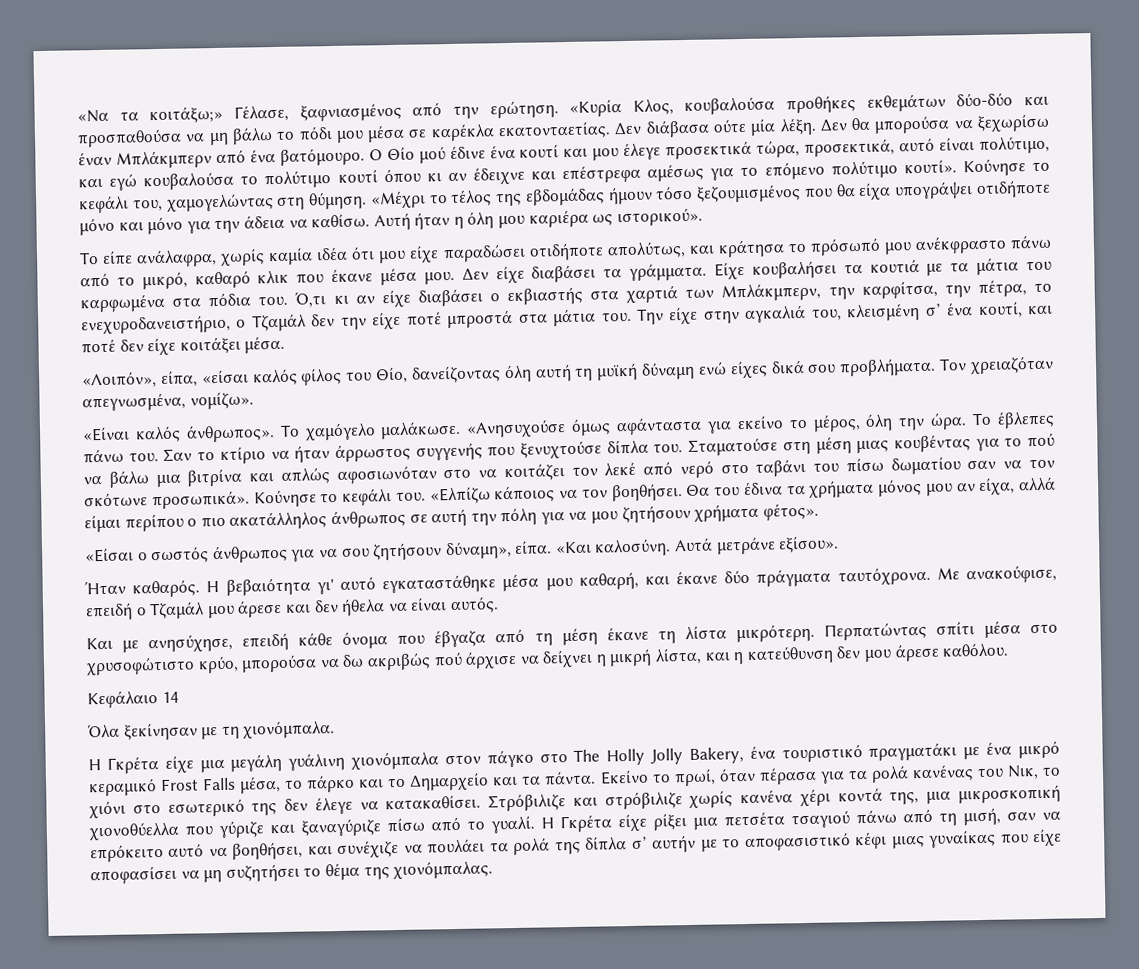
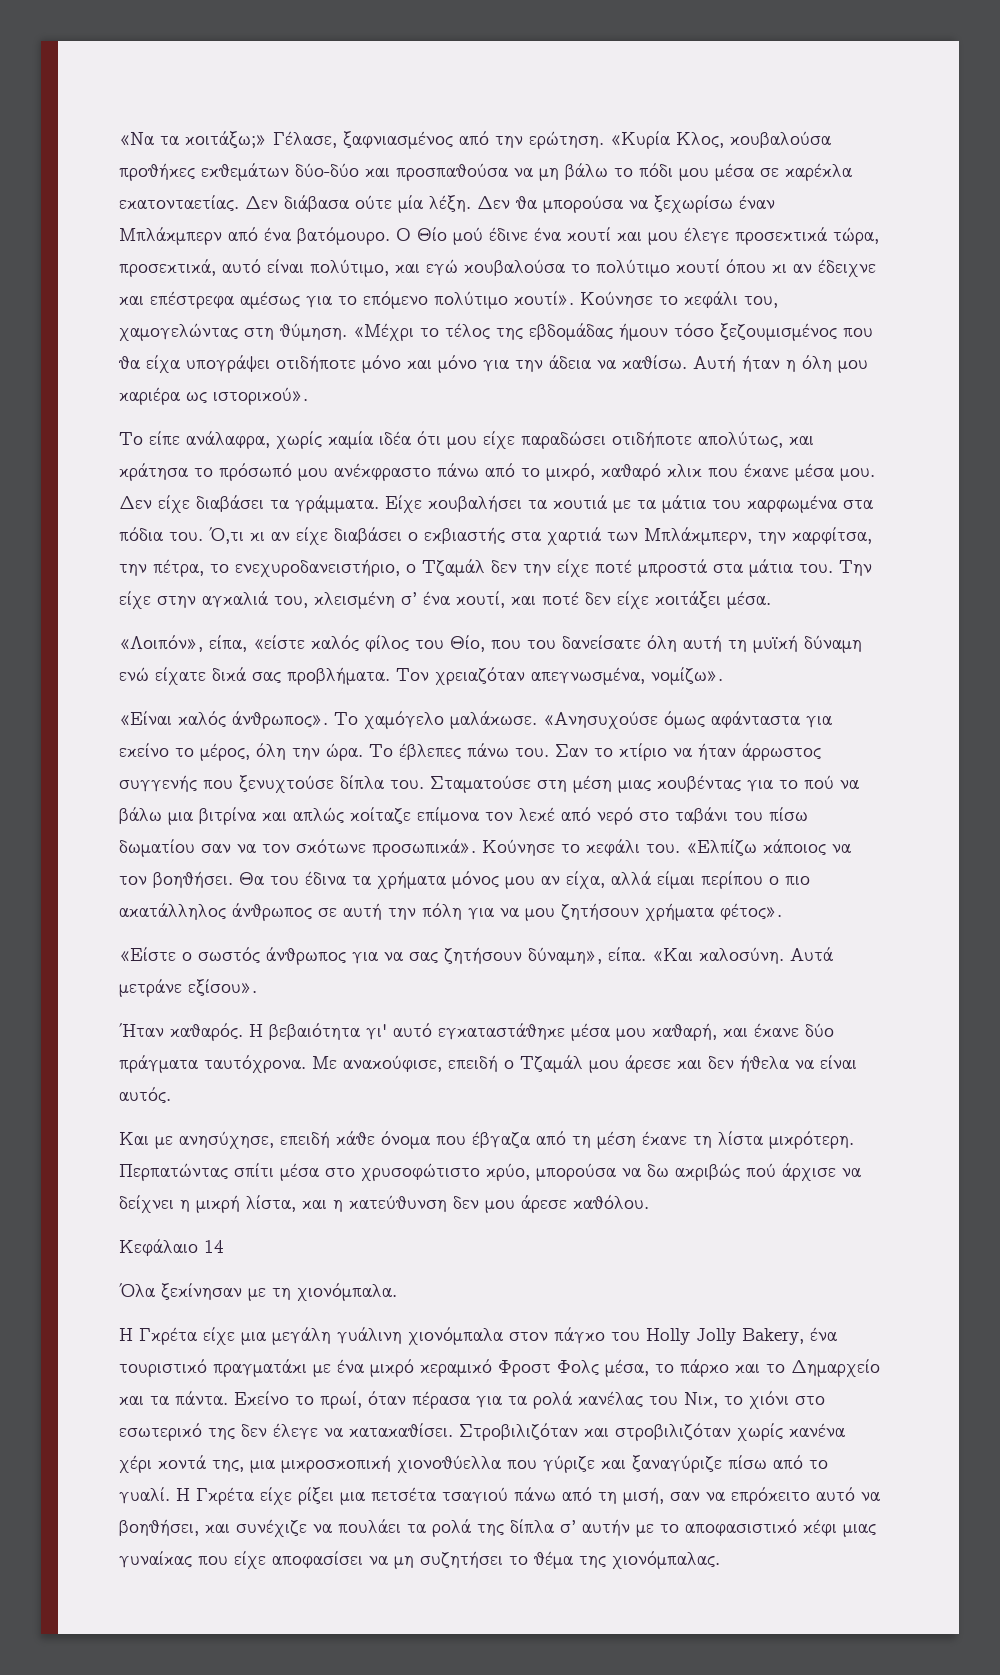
[200,369,249,384] «είσαι -> [253,635,305,649] «είστε
[410,365,501,384] δανείζοντας -> [491,635,641,650] που του δανείσατε
[729,359,837,379] είχες δικά σου -> [155,667,281,685] είχατε δικά σας
[336,463,565,484] αφοσιωνόταν στο να κοιτάζει -> [350,807,479,825] κοίταζε επίμονα
[85,547,134,563] «Είσαι -> [119,947,176,961] «Είστε
[341,547,370,557] σου -> [409,951,438,963] σας
[539,749,601,763] στο The -> [611,1332,640,1341] του
[160,777,237,792] Frost Falls -> [498,1360,599,1377] Φροστ Φολς
[911,764,974,782] κανένας -> [578,1391,643,1407] κανέλας
[488,791,683,812] Στρόβιλιζε και στρόβιλιζε -> [459,1423,731,1441] Στροβιλιζόταν και στροβιλιζόταν

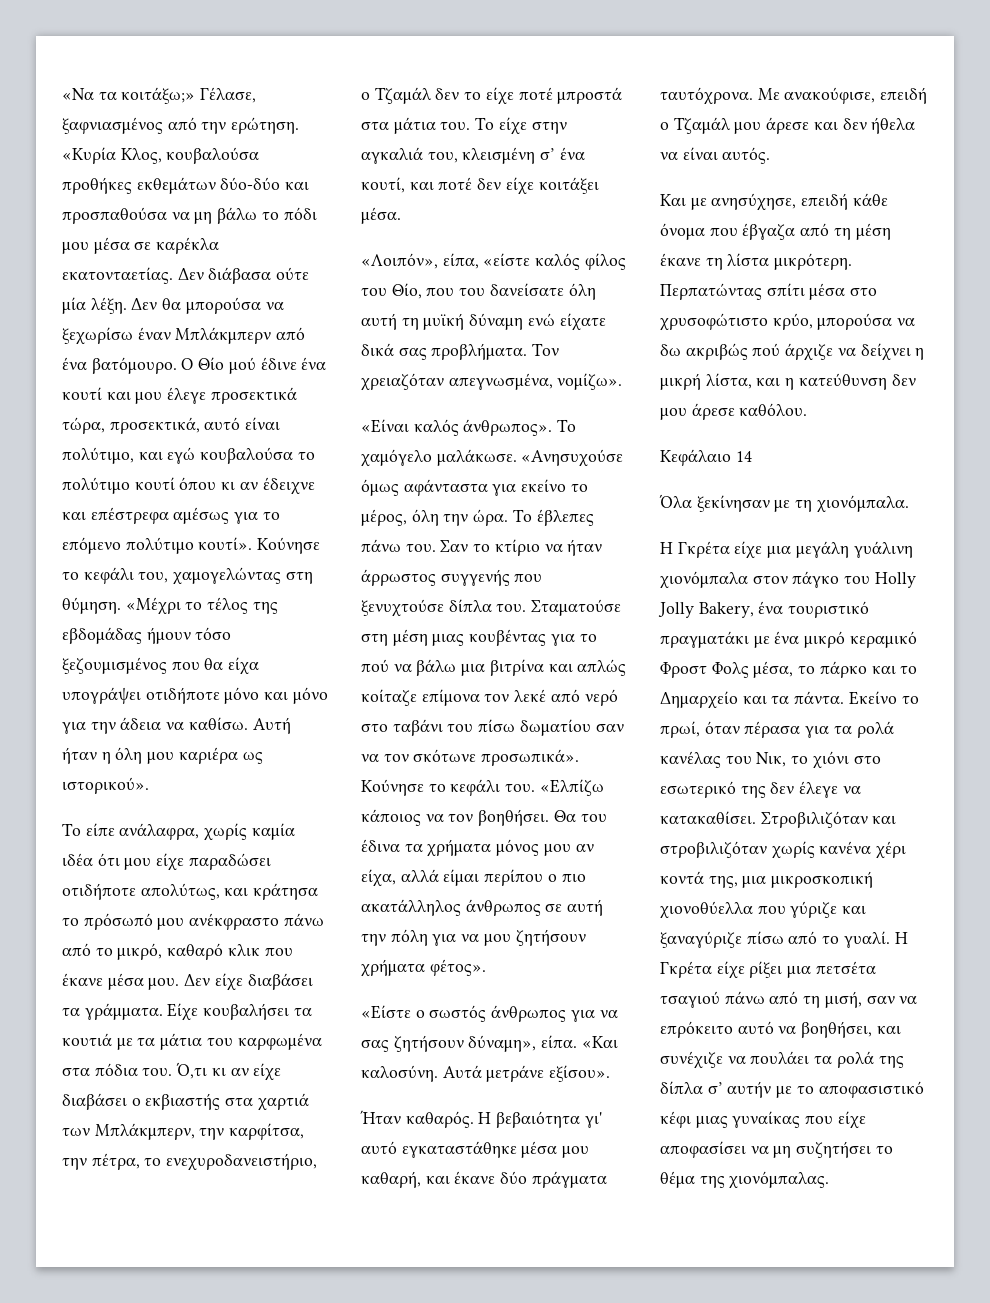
[523,563,551,576] την -> [464,92,482,100] το
[839,560,872,576] Την -> [475,117,495,130] Το
[782,1163,836,1181] άρχισε -> [785,343,834,361] άρχιζε

